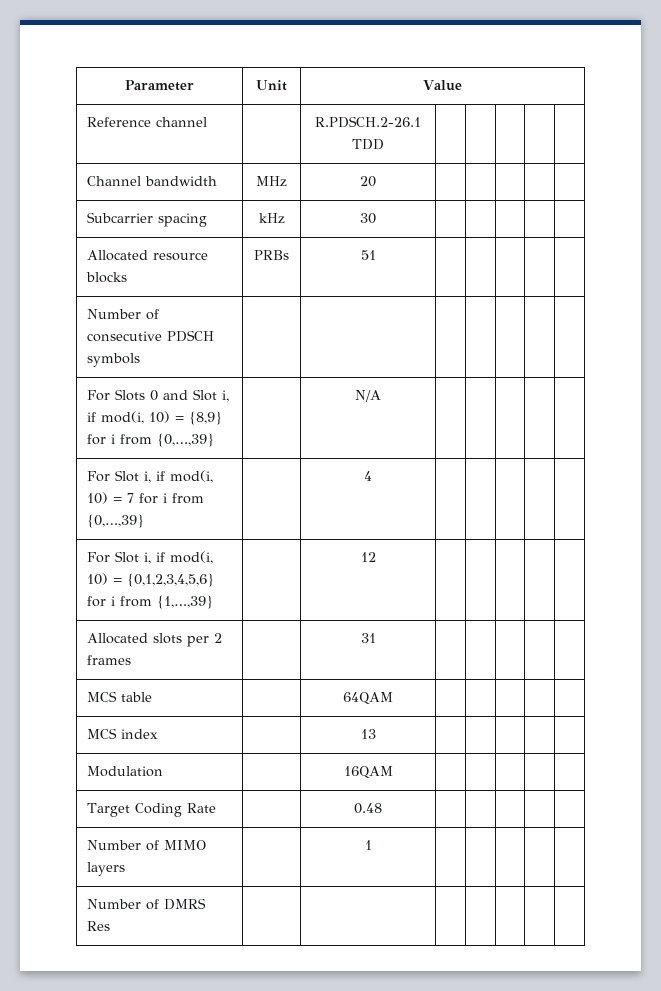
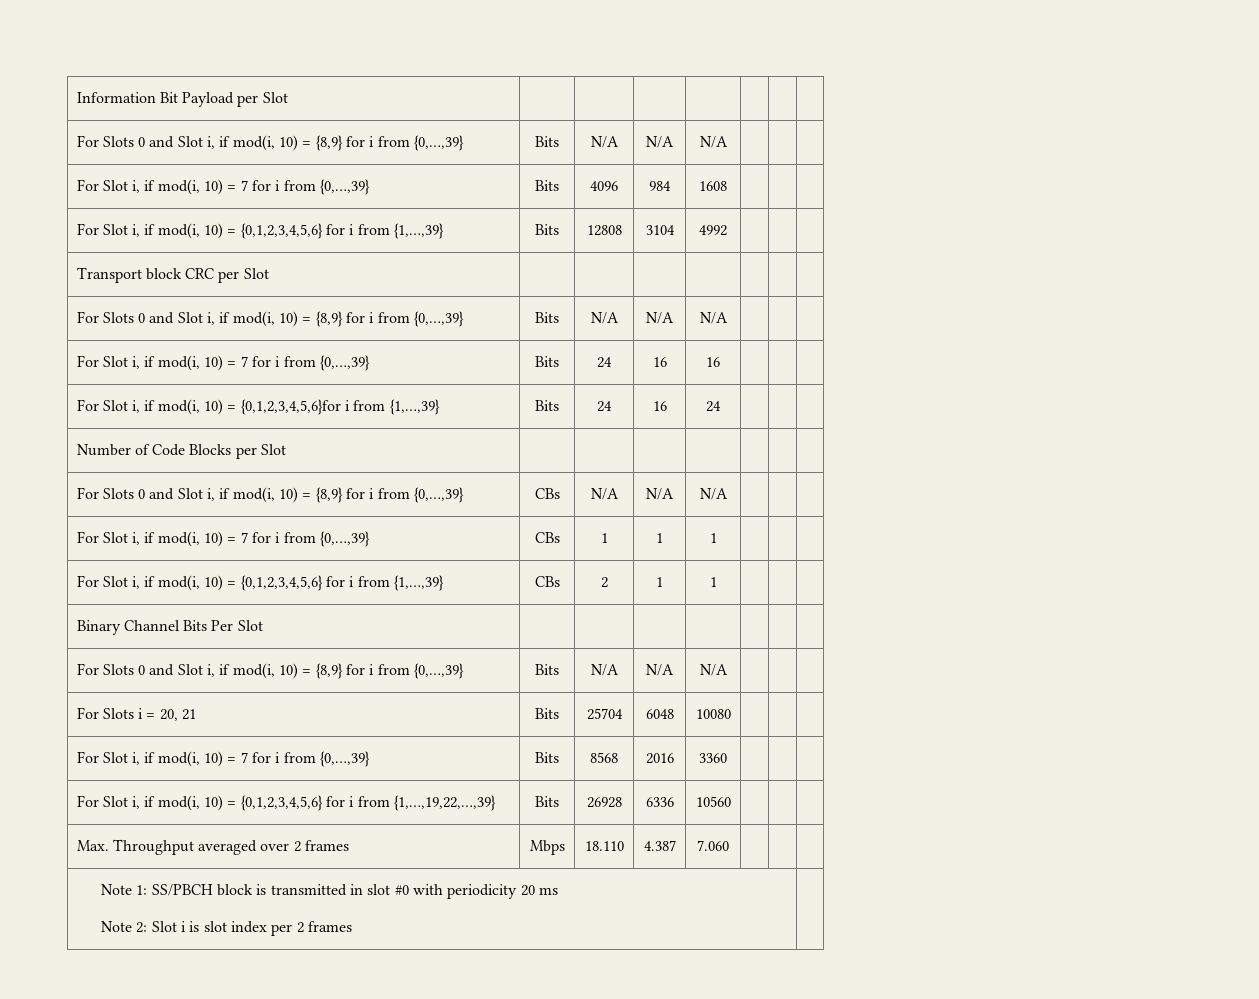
[125,80,194,91] [256,80,287,91] [423,80,463,91] [87,117,208,127] [315,116,421,128] [352,139,384,150] [87,176,218,186] [256,176,287,187] [360,176,376,187] [87,212,208,227] [258,213,285,224] [360,213,376,224] [87,250,209,261] [86,272,128,283] [254,250,289,260] [360,250,376,260] [87,309,160,320] [87,330,215,342] [87,353,141,367] Parameter | Unit | Value // Reference channel | | R.PDSCH.2-26.1 TDD | | | | | // Channel bandwidth | MHz | 20 | | | | | // Subcarrier spacing | kHz | 30 | | | | | // Allocated resource blocks | PRBs | 51 | | | | | // Number of consecutive PDSCH symbols -> [76,92,288,107] Information Bit Payload per Slot
[355,390,381,402] | N/A | | -> [535,136,559,147] [590,136,619,148] [646,136,674,148] [699,136,728,148] Bits | N/A | N/A | N/A
[364,471,372,481] | 4 | | -> [535,180,559,191] [590,181,618,191] [649,181,671,191] [699,181,727,191] Bits | 4096 | 984 | 1608
[360,552,376,562] [87,633,223,647] [87,655,132,665] [360,633,376,643] [87,691,153,702] [343,692,393,705] [87,728,159,739] [360,729,376,739] [87,766,164,777] [343,766,393,779] [87,803,217,817] [354,803,382,814] [87,840,207,851] [87,862,126,876] [364,840,372,850] [87,898,207,910] [87,921,111,931] | 12 | | | | | // Allocated slots per 2 frames | | 31 | | | | | // MCS table | | 64QAM | | | | | // MCS index | | 13 | | | | | // Modulation | | 16QAM | | | | | // Target Coding Rate | | 0.48 | | | | | // Number of MIMO layers | | 1 | | | | | // Number of DMRS Res | | | | | | -> [535,224,559,235] [586,225,622,236] [645,225,675,235] [699,225,727,236] [76,267,269,283] [76,311,464,327] [535,312,559,323] [590,312,619,324] [646,312,674,324] [699,312,728,324] [76,355,371,371] [535,356,559,367] [597,357,612,368] [652,357,667,367] [706,357,720,367] [76,399,440,415] [535,400,559,411] [597,401,612,412] [652,401,667,411] [706,401,721,412] [76,444,287,459] [76,487,464,503] [534,488,560,499] [590,488,619,500] [646,488,674,500] [699,488,728,500] [76,531,371,547] [534,532,560,543] [600,533,608,543] [656,533,663,543] [709,533,717,543] [76,575,445,591] [534,576,560,587] [600,577,608,588] [656,577,663,587] [709,577,717,587] [76,620,263,635] [76,663,464,679] [535,664,559,675] [590,664,619,676] [646,664,674,676] [699,664,728,676] [76,707,197,721] [535,708,559,719] [586,708,623,720] [645,709,674,719] [695,709,731,719] [76,751,371,767] [535,752,559,763] [590,752,618,763] [645,753,674,764] [699,753,727,763] [76,795,497,811] [535,796,559,807] [586,797,622,808] [645,797,674,807] [695,796,731,807] [76,839,350,855] [529,840,565,855] [584,841,624,851] [643,840,676,851] [697,840,729,851] [100,884,558,899] [100,921,352,936] Bits | 12808 | 3104 | 4992 | | | // Transport block CRC per Slot | | | | | | | // For Slots 0 and Slot i, if mod(i, 10) = {8,9} for i from {0,…,39} | Bits | N/A | N/A | N/A | | | // For Slot i, if mod(i, 10) = 7 for i from {0,…,39} | Bits | 24 | 16 | 16 | | | // For Slot i, if mod(i, 10) = {0,1,2,3,4,5,6}for i from {1,…,39} | Bits | 24 | 16 | 24 | | | // Number of Code Blocks per Slot | | | | | | | // For Slots 0 and Slot i, if mod(i, 10) = {8,9} for i from {0,…,39} | CBs | N/A | N/A | N/A | | | // For Slot i, if mod(i, 10) = 7 for i from {0,…,39} | CBs | 1 | 1 | 1 | | | // For Slot i, if mod(i, 10) = {0,1,2,3,4,5,6} for i from {1,…,39} | CBs | 2 | 1 | 1 | | | // Binary Channel Bits Per Slot | | | | | | | // For Slots 0 and Slot i, if mod(i, 10) = {8,9} for i from {0,…,39} | Bits | N/A | N/A | N/A | | | // For Slots i = 20, 21 | Bits | 25704 | 6048 | 10080 | | | // For Slot i, if mod(i, 10) = 7 for i from {0,…,39} | Bits | 8568 | 2016 | 3360 | | | // For Slot i, if mod(i, 10) = {0,1,2,3,4,5,6} for i from {1,…,19,22,…,39} | Bits | 26928 | 6336 | 10560 | | | // Max. Throughput averaged over 2 frames | Mbps | 18.110 | 4.387 | 7.060 | | | // Note 1: SS/PBCH block is transmitted in slot #0 with periodicity 20 ms // Note 2: Slot i is slot index per 2 frames

